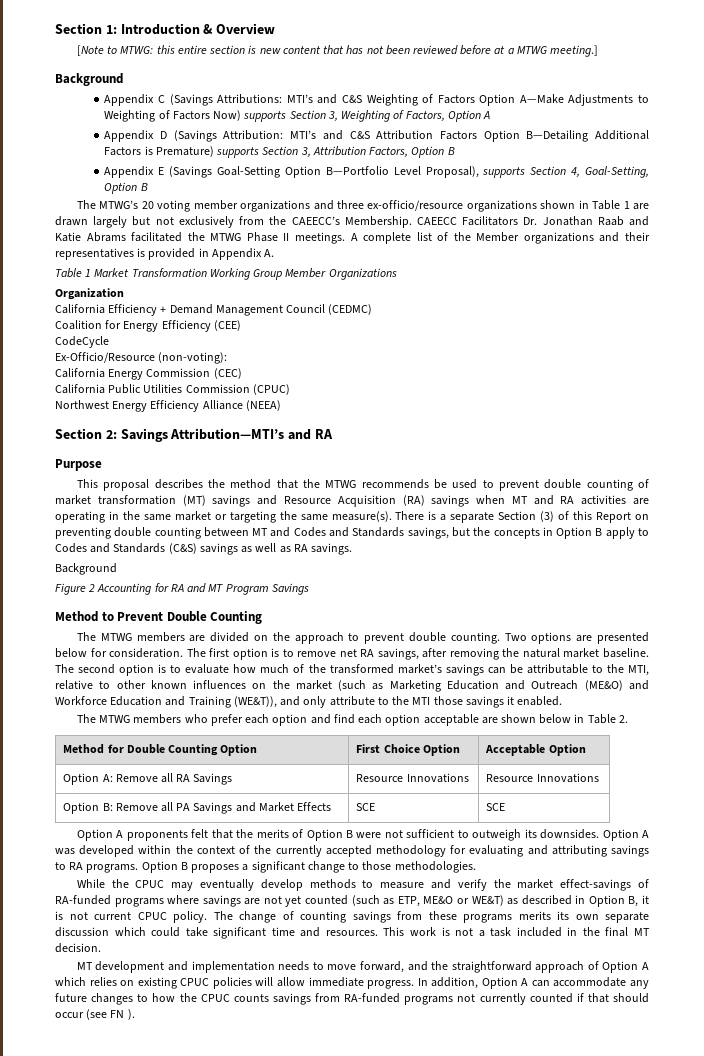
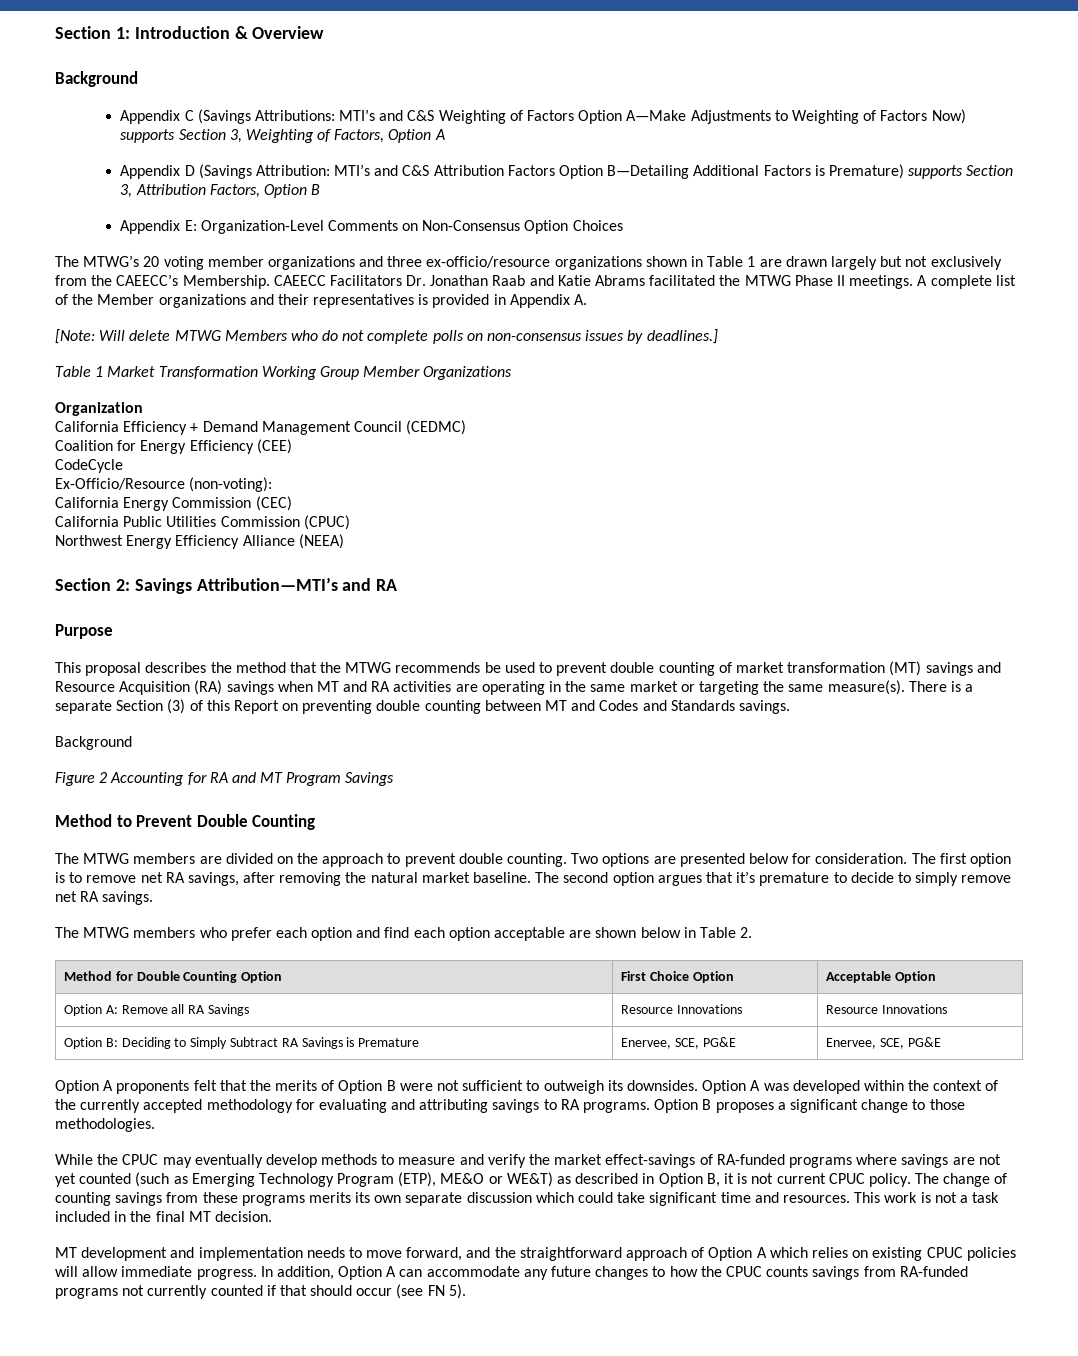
[76,45,599,57] // [Note to MTWG: this entire section is new content that has not been reviewed before at a MTWG meeting.] -> (325, 32) none
[158,166,649,178] [104,182,148,194] E (Savings Goal-Setting Option B—Portfolio Level Proposal), supports Section 4, Goal-Setting, Option B -> [184,220,623,234] E: Organization-Level Comments on Non-Consensus Option Choices
(275, 253) none -> [55,329,718,344] // [Note: Will delete MTWG Members who do not complete polls on non-consensus issues by deadlines.]
[407,527,649,539] [55,543,308,555] savings, but the concepts in Option B apply to Codes and Standards (C&S) savings as well as RA -> (735, 705) none
[158,664,649,676] [55,680,649,692] [55,696,563,708] is to evaluate how much of the transformed market’s savings can be attributable to the MTI, relative to other known influences on the market (such as Marketing Education and Outreach (ME&O) and Workforce Education and Training (WE&T)), and only attribute to the MTI those savings it enabled. -> [657,871,1012,886] [55,891,154,905] argues that it’s premature to decide to simply remove net RA savings.
[115,802,332,814] [356,803,376,811] [486,803,506,811] Remove all PA Savings and Market Effects | SCE | SCE -> [121,1037,420,1049] [621,1037,736,1049] [826,1037,941,1049] Deciding to Simply Subtract RA Savings is Premature | Enervee, SCE, PG&E | Enervee, SCE, PG&E
[397,896,420,907] ETP, -> [191,1172,437,1187] Emerging Technology Program (ETP),
[127,1009,135,1020] ). -> [448,1284,466,1299] 5).

